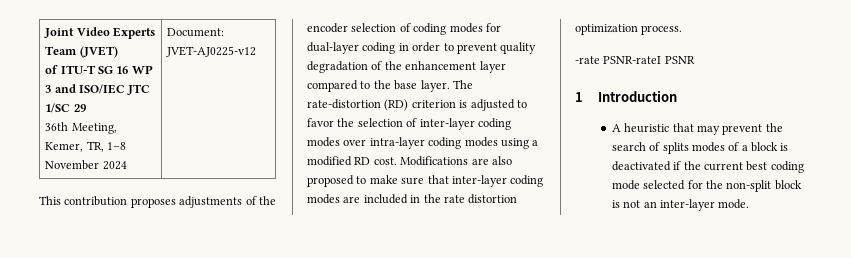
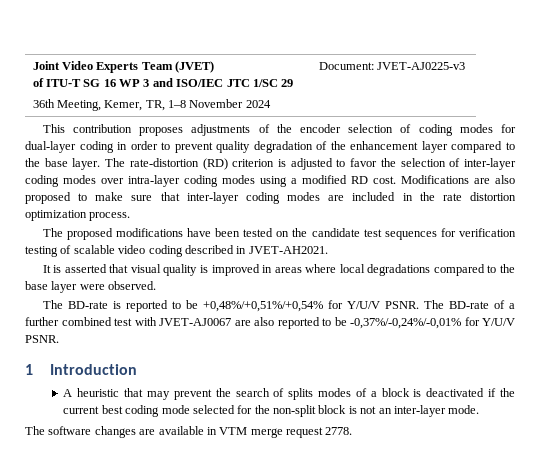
[166,46,257,57] JVET-AJ0225-v12 -> [376,62,465,70] JVET-AJ0225-v3
[575,56,695,64] -rate PSNR-rateI PSNR -> [42,228,516,240] [25,245,328,257] [42,264,516,276] [25,281,157,293] [42,300,515,312] [25,317,515,329] [25,335,59,343] The proposed modifications have been tested on the candidate test sequences for verification testing of scalable video coding described in JVET-AH2021. // It is asserted that visual quality is improved in areas where local degradations compared to the base layer were observed. // The BD-rate is reported to be +0,48%/+0,51%/+0,54% for Y/U/V PSNR. The BD-rate of a further combined test with JVET-AJ0067 are also reported to be -0,37%/-0,24%/-0,01% for Y/U/V PSNR.
(750, 204) none -> [25,426,353,438] // The software changes are available in VTM merge request 2778.

